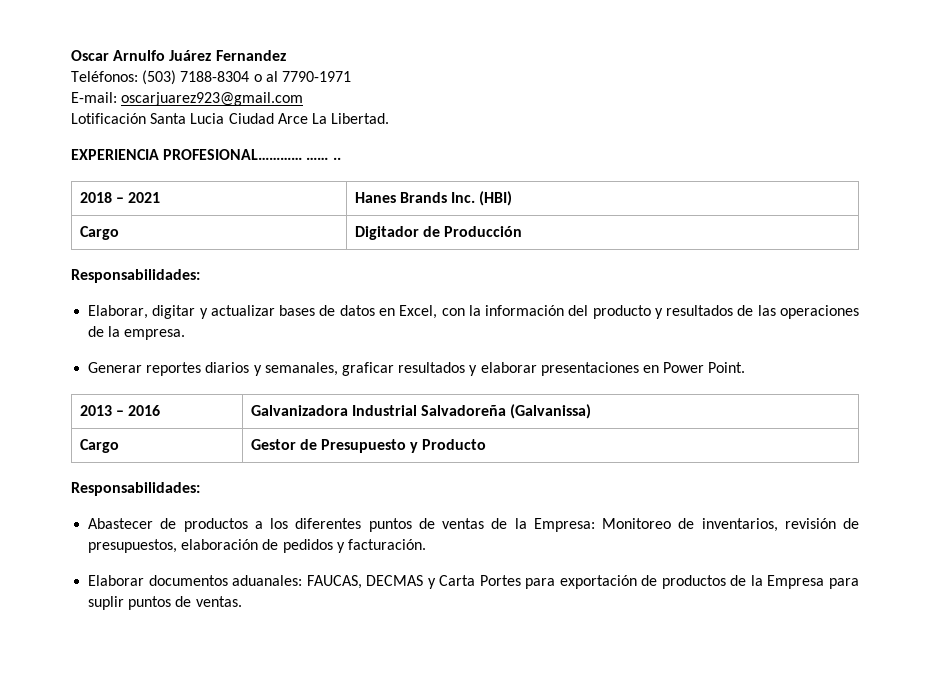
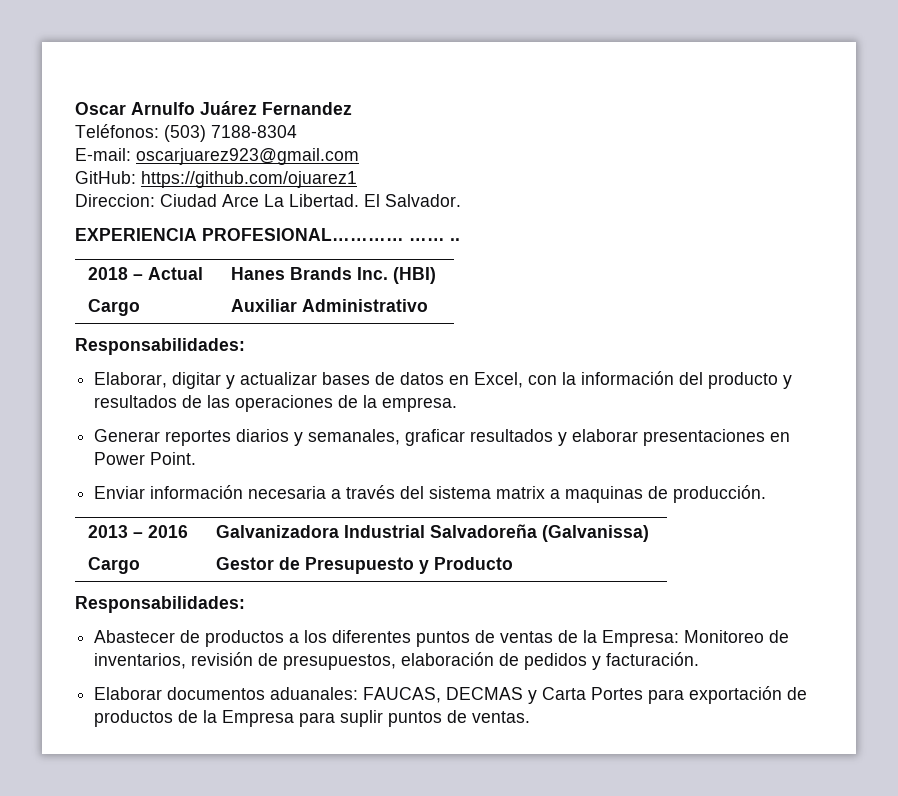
[253,71,351,82] o al 7790-1971 -> (297, 131) none
[71,113,225,124] Lotificación Santa Lucia -> [75,171,357,188] [75,194,155,207] GitHub: https://github.com/ojuarez1 // Direccion:
(390, 118) none -> [364,194,461,207] El Salvador.
[128,192,161,203] 2021 -> [147,267,203,280] Actual
[354,226,523,240] Digitador de Producción -> [230,299,428,312] Auxiliar Administrativo
(746, 367) none -> [94,485,767,503] // Enviar información necesaria a través del sistema matrix a maquinas de producción.

